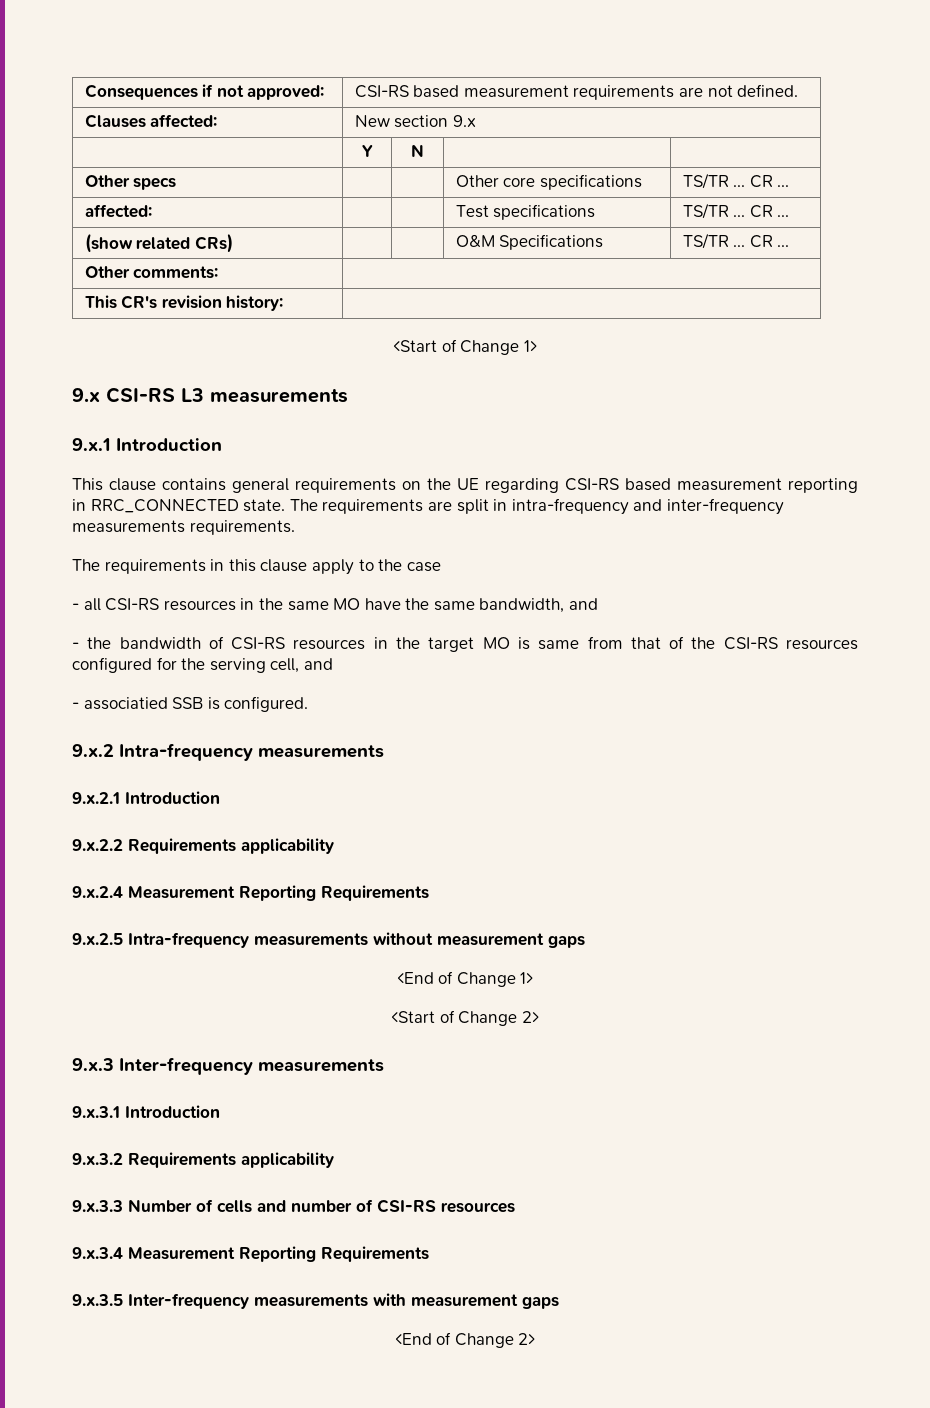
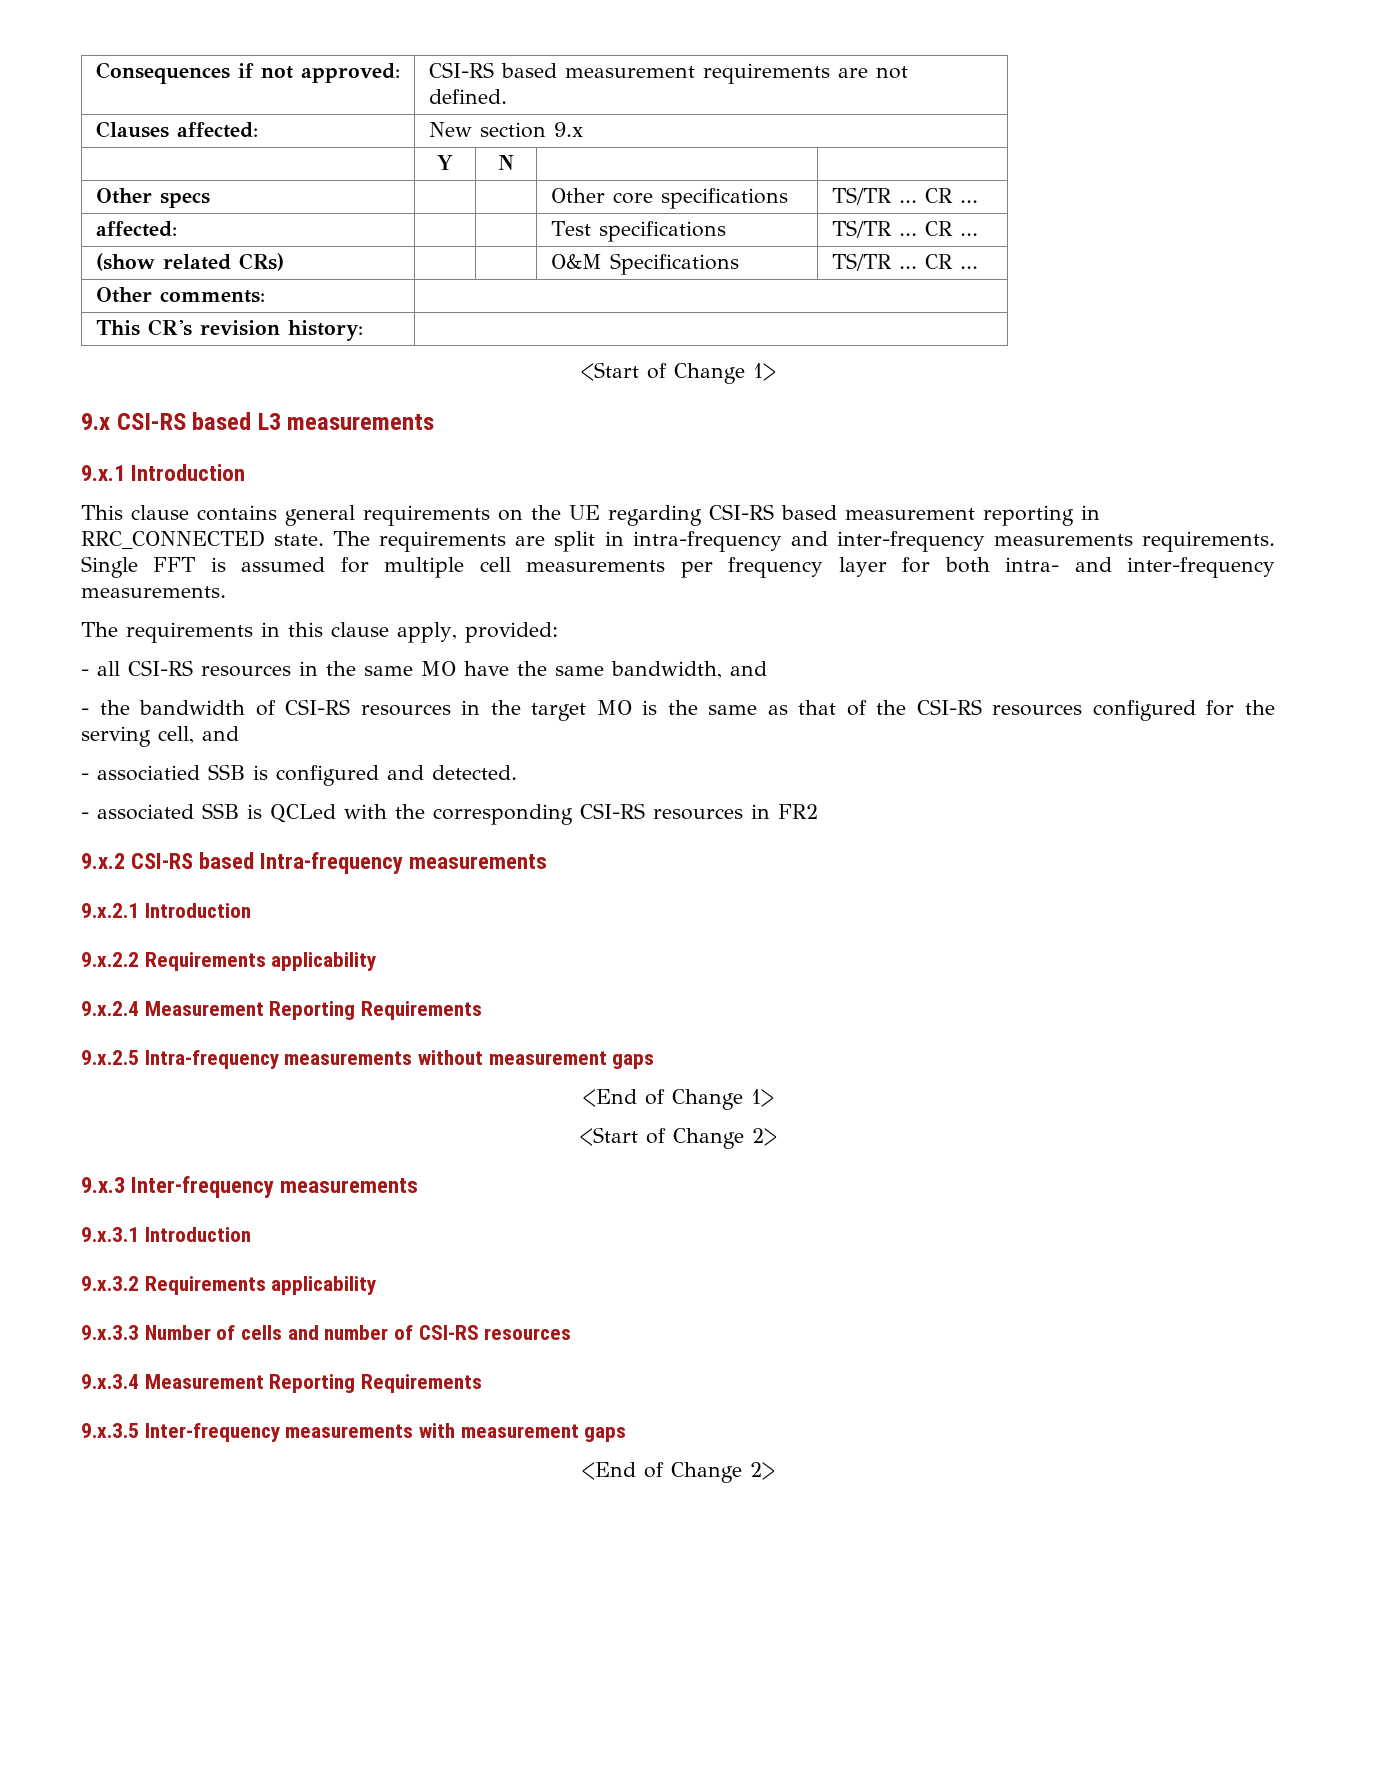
(175, 395) none -> [192,412,252,430] based
(295, 527) none -> [81,556,1276,578] [81,586,226,598] Single FFT is assumed for multiple cell measurements per frequency layer for both intra- and inter-frequency measurements.
[311,559,441,575] apply to the case -> [397,622,558,643] apply, provided:
[538,636,623,650] same from -> [667,700,788,715] the same as
[224,696,309,712] configured. -> [276,765,517,786] [81,803,818,825] configured and detected. // - associated SSB is QCLed with the corresponding CSI-RS resources in FR2
(114, 750) none -> [131,852,255,869] CSI-RS based

